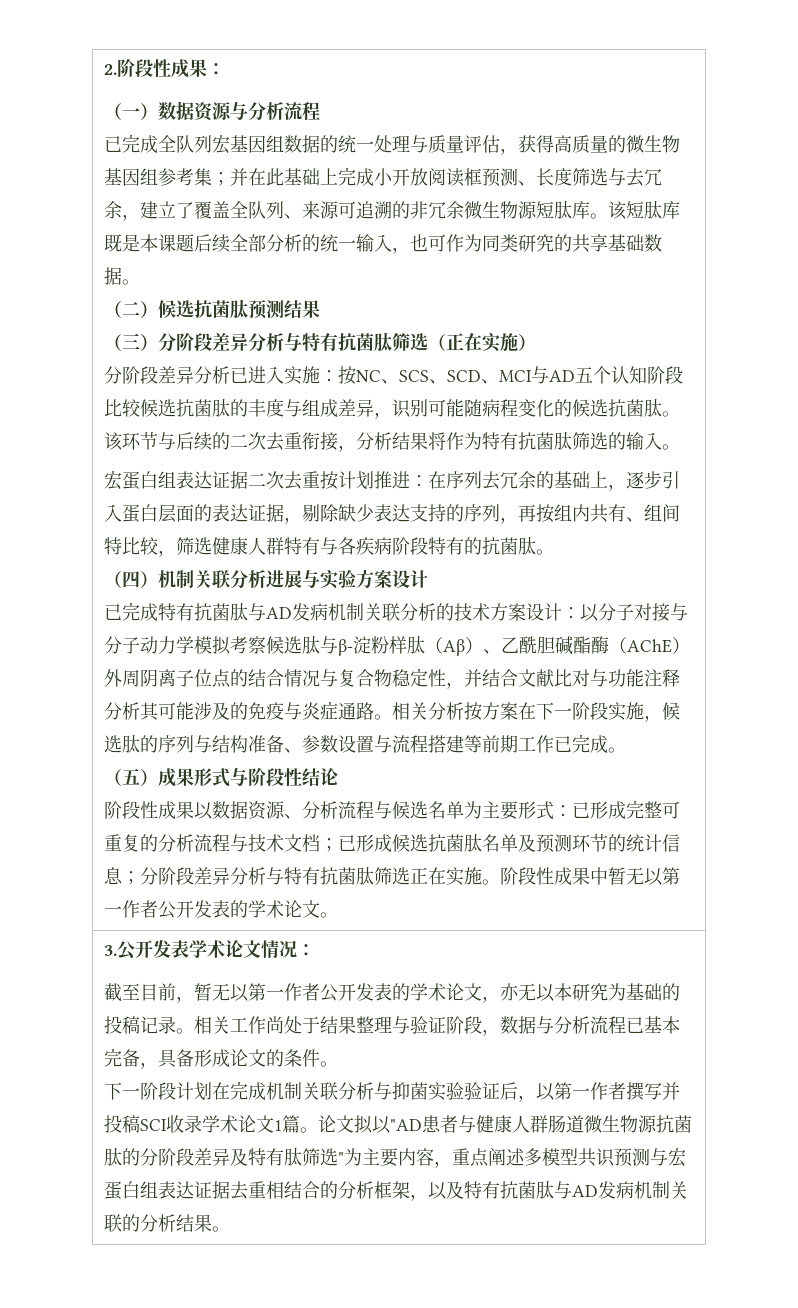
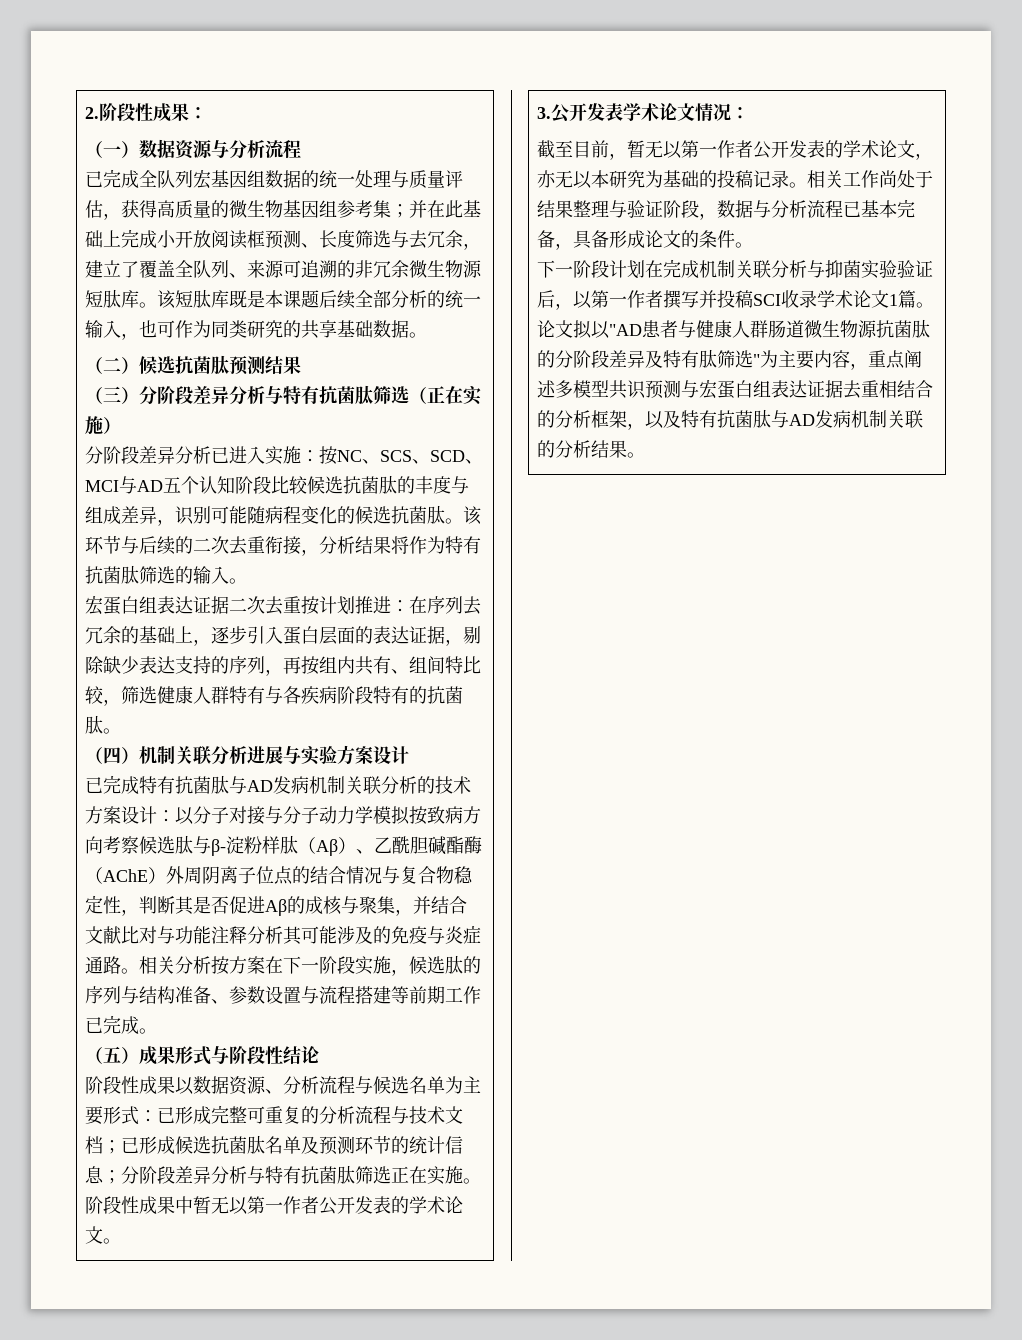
(231, 645) none -> [409,806,482,825] [85,836,104,854] 按致病方向
(464, 685) none -> [139,896,414,916] 判断其是否促进Aβ的成核与聚集，

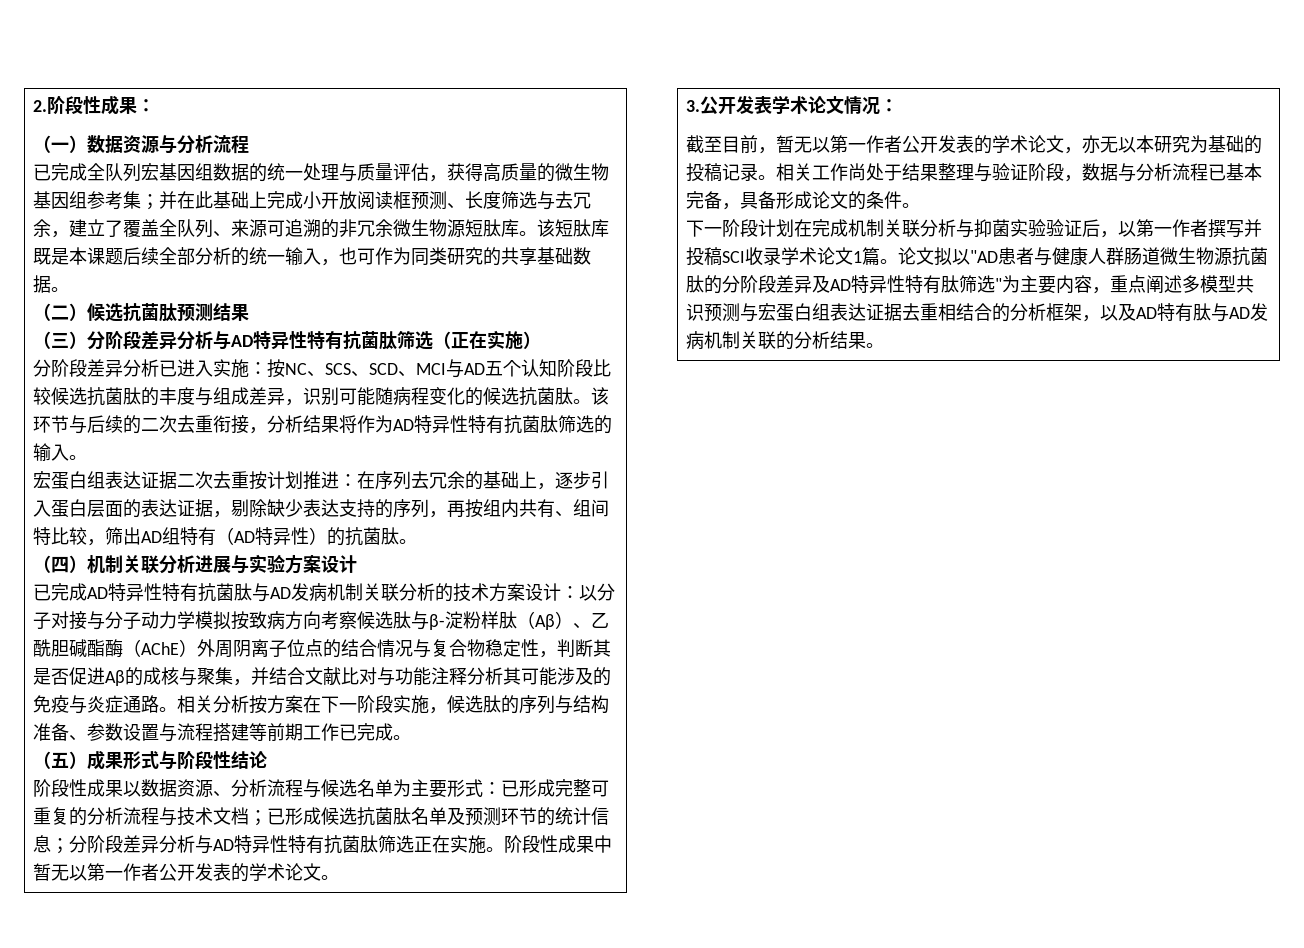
(284, 395) none -> [230,331,307,350] AD特异性
(446, 545) none -> [392,415,468,433] AD特异性
[139,686,410,704] 选健康人群特有与各疾病阶段特有 -> [122,527,327,546] 出AD组特有（AD特异性）
(140, 785) none -> [86,583,162,601] AD特异性
(266, 1175) none -> [212,835,288,853] AD特异性
(664, 359) none -> [829,275,905,293] AD特异性
[681,410,754,428] 特有抗菌 -> [1135,303,1193,322] AD特有

